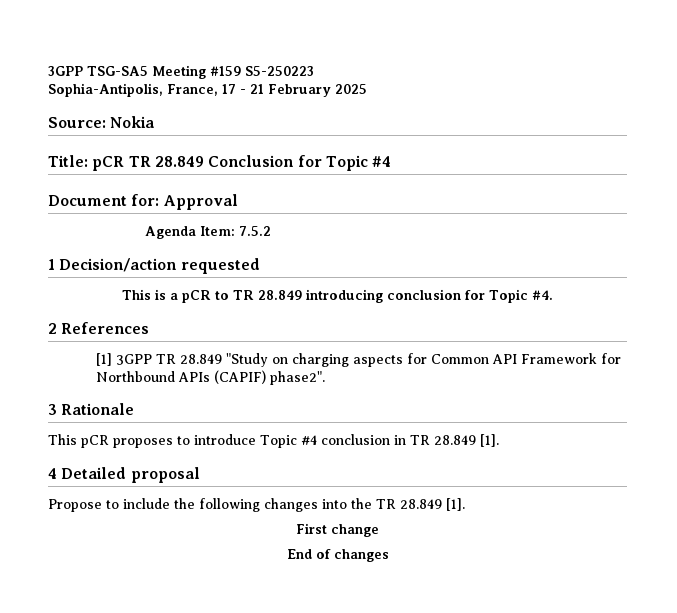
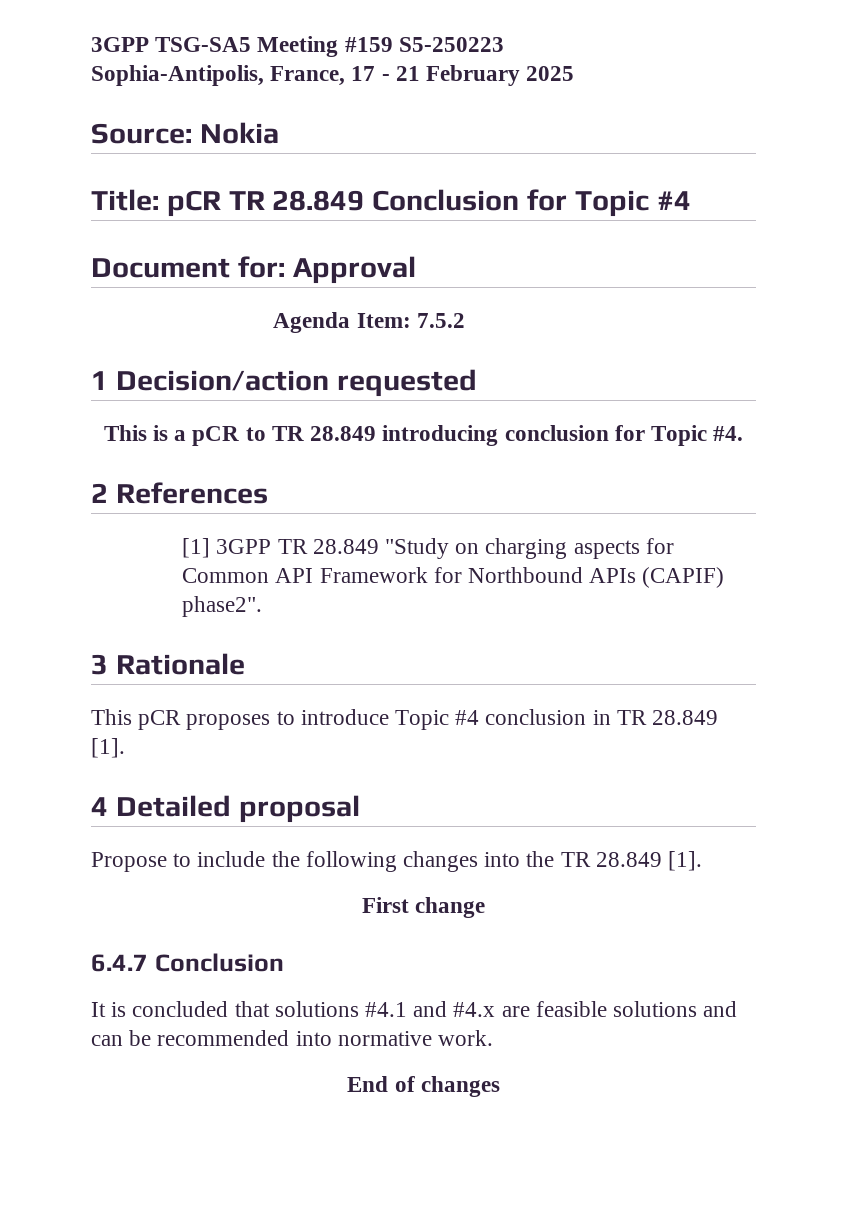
(379, 530) none -> [91,953,284,972] [91,1001,738,1017] [91,1030,494,1046] // 6.4.7 Conclusion // It is concluded that solutions #4.1 and #4.x are feasible solutions and can be recommended into normative work.

